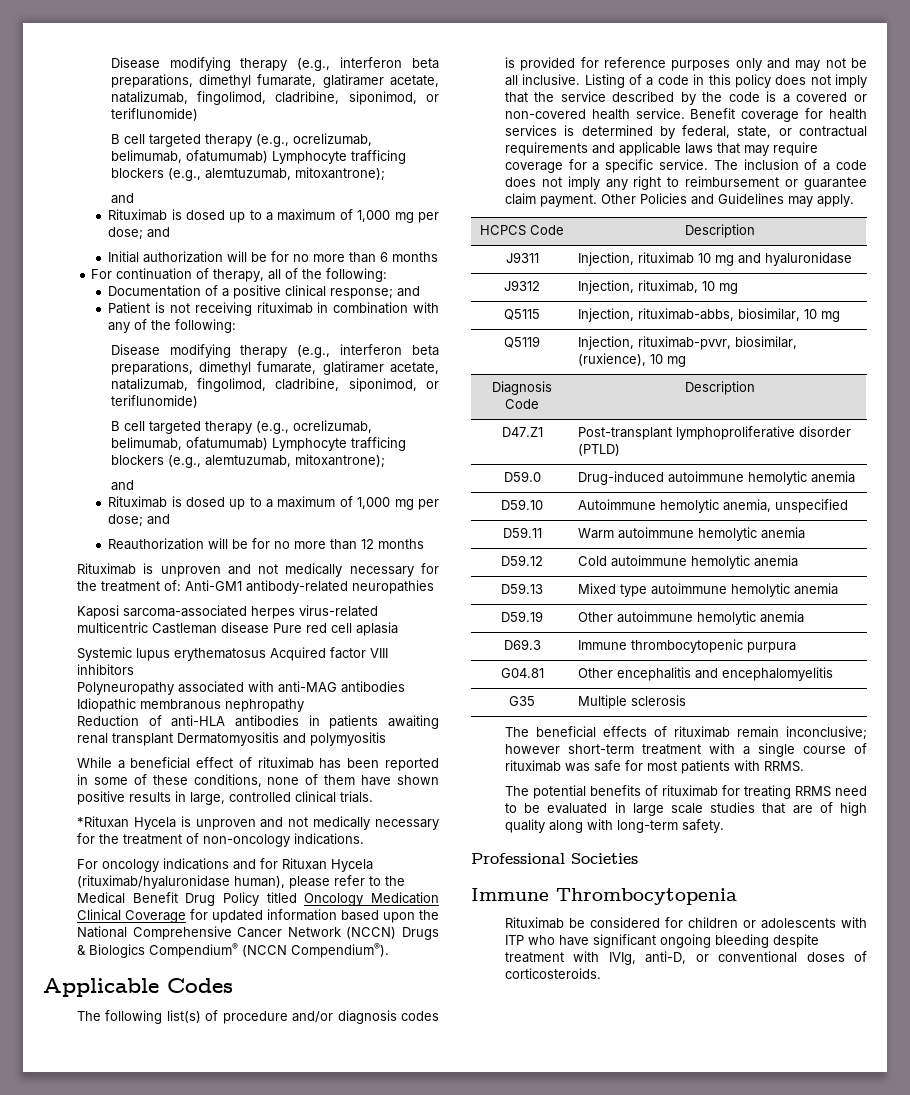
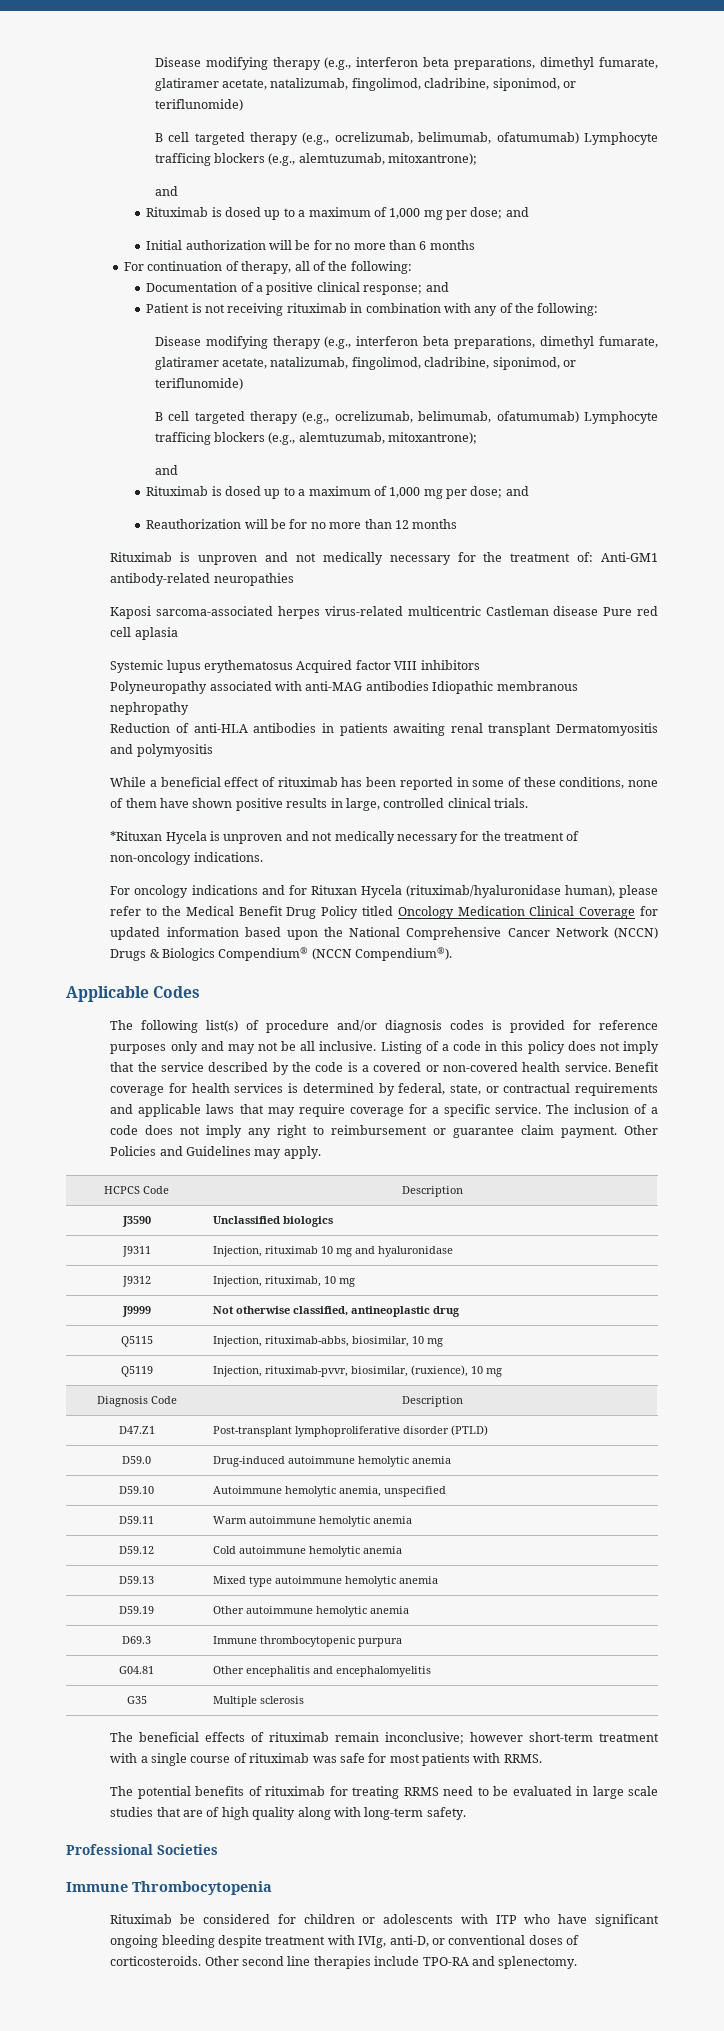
(755, 231) none -> [121,1216,151,1227] [213,1216,334,1227] // J3590 | Unclassified biologics
(738, 288) none -> [121,1306,151,1317] [213,1306,461,1317] // J9999 | Not otherwise classified, antineoplastic drug
(601, 973) none -> [204,1956,578,1969] Other second line therapies include TPO-RA and splenectomy.

